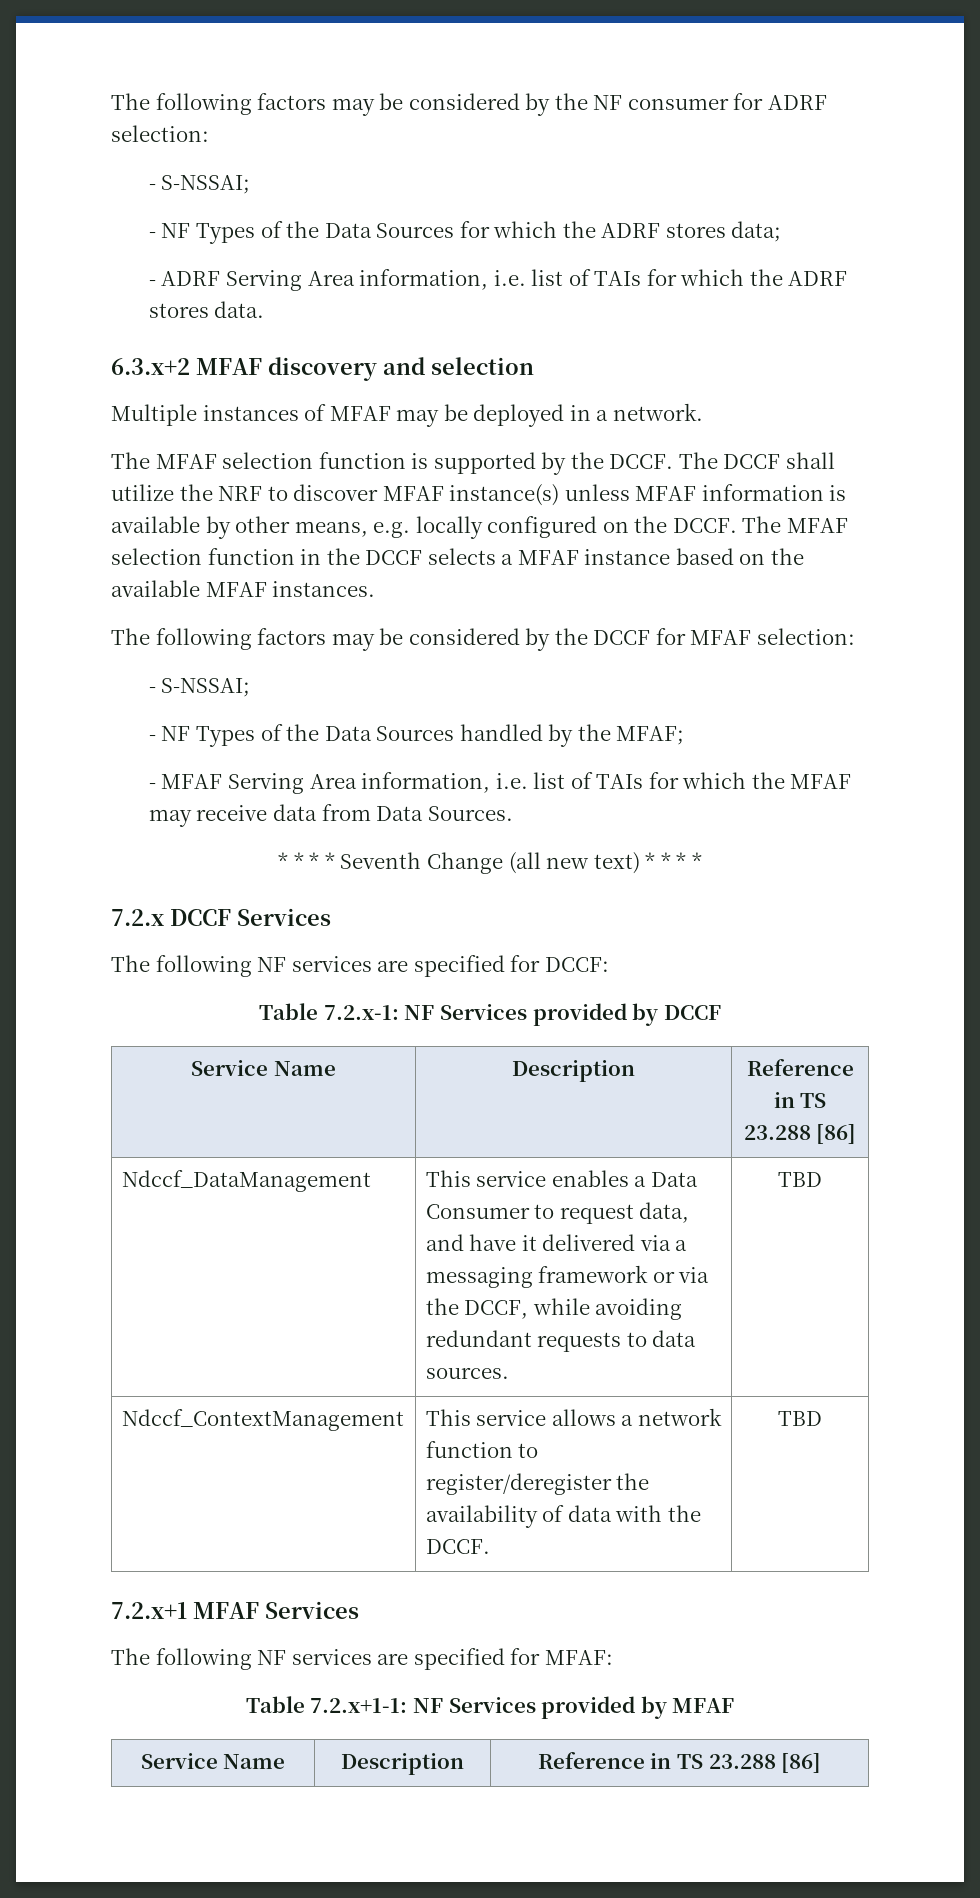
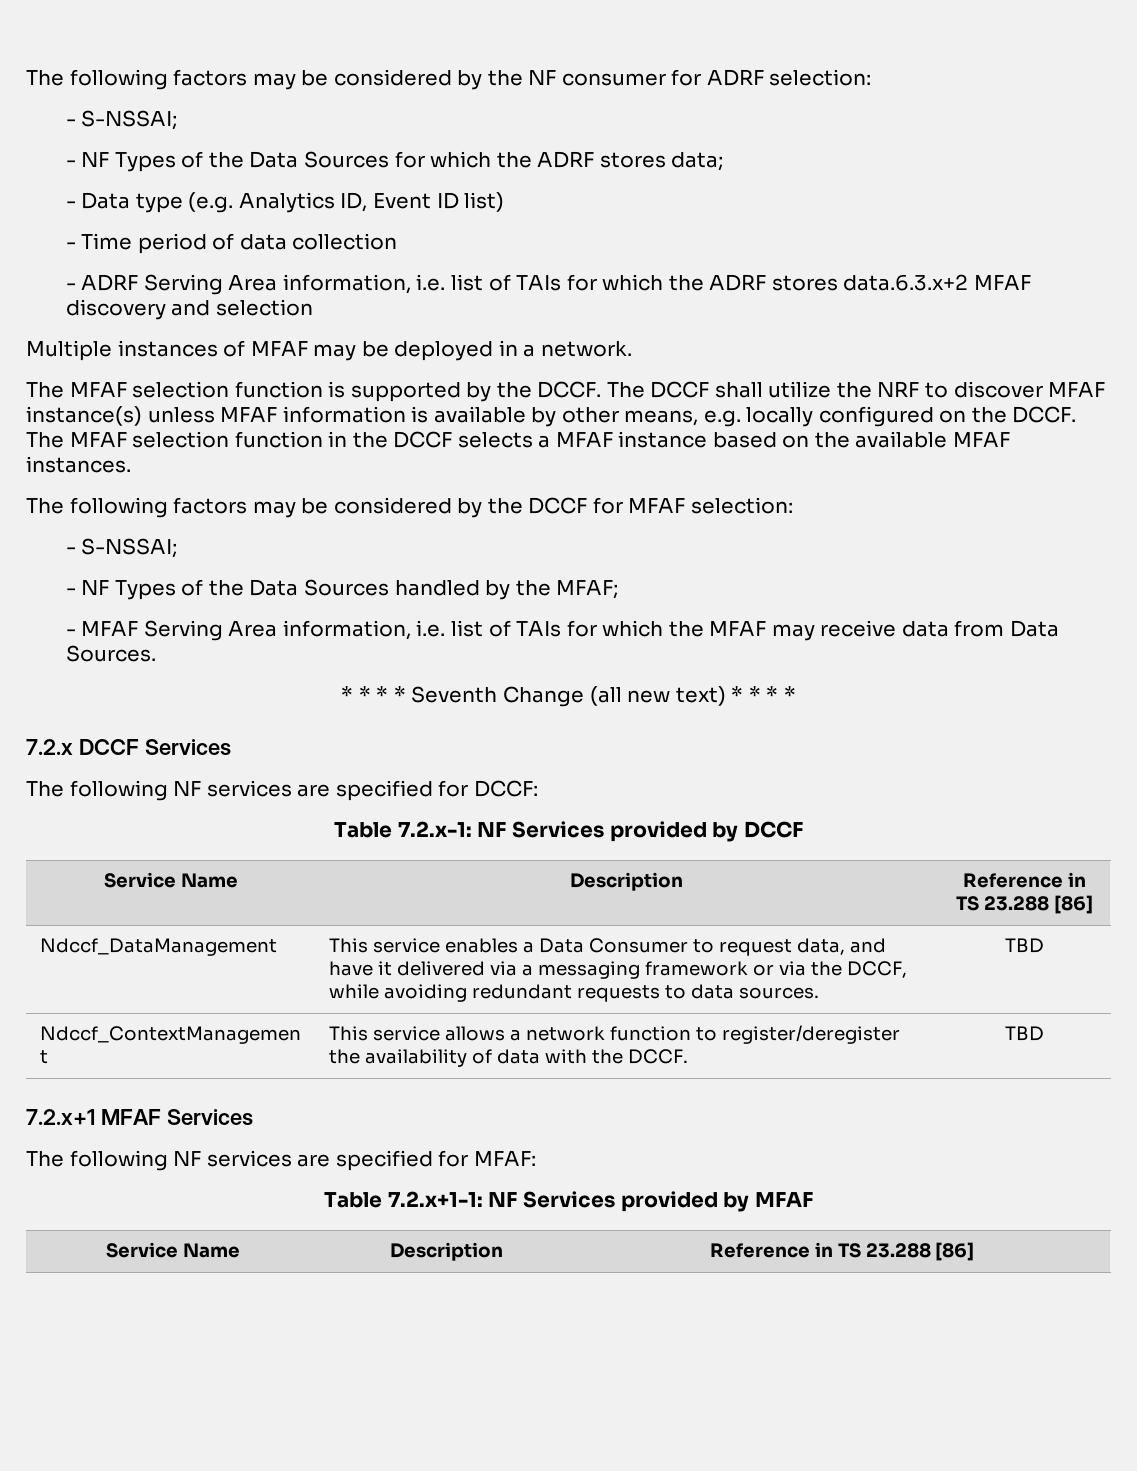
(782, 231) none -> [65,192,505,213] [65,233,398,254] // - Data type (e.g. Analytics ID, Event ID list) // - Time period of data collection
[214,301,265,318] [111,358,190,375] data. // 6.3.x+2 -> [843,274,969,291] data.6.3.x+2

